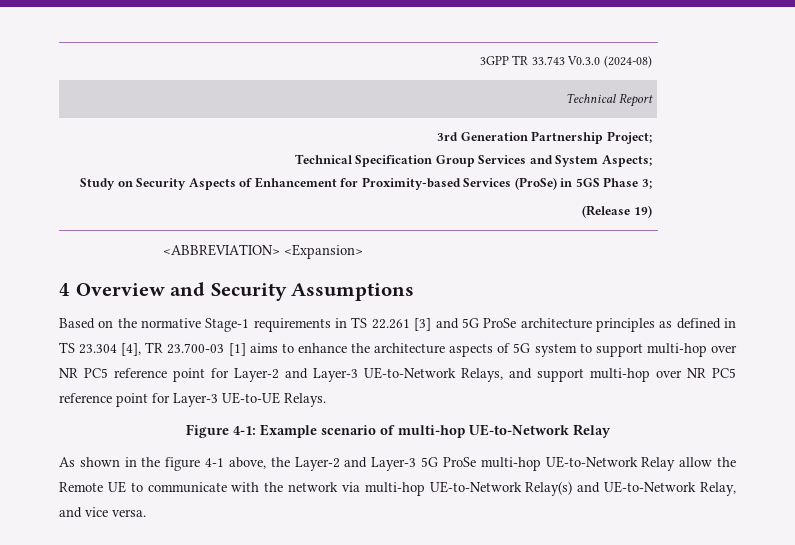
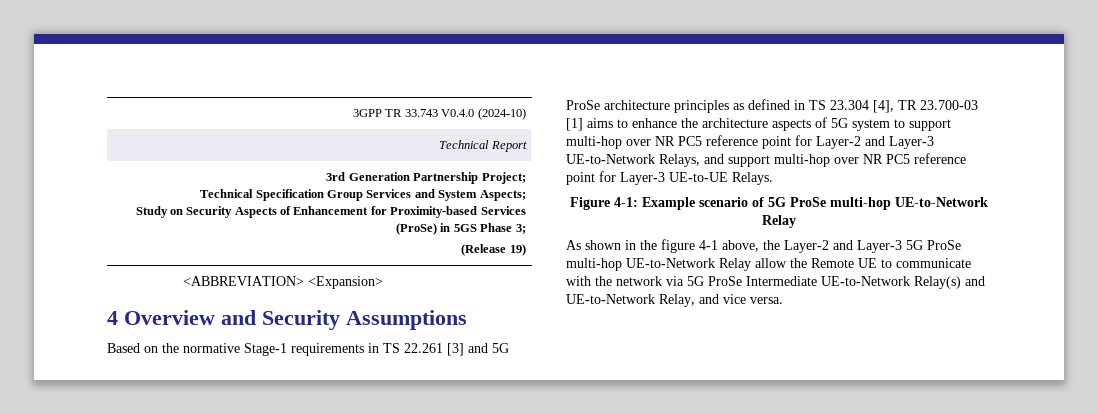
[567,55,652,68] V0.3.0 (2024-08) -> [441,108,526,120] V0.4.0 (2024-10)
(395, 430) none -> [767,197,826,207] 5G ProSe
[364,482,425,496] multi-hop -> [687,276,817,286] 5G ProSe Intermediate

